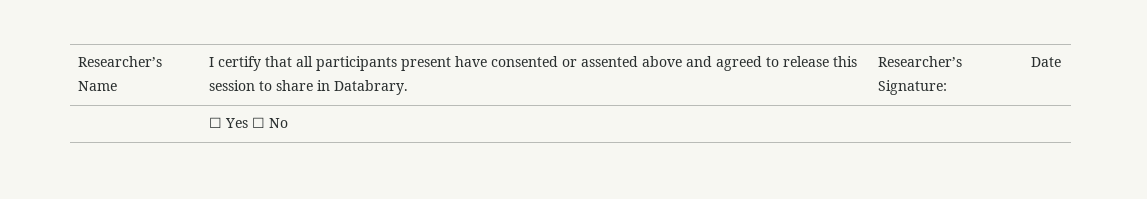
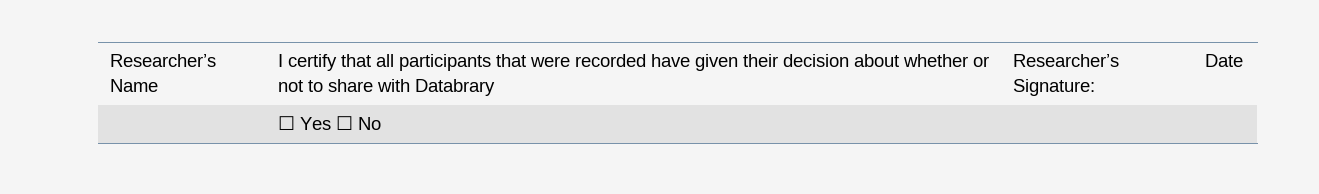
[400,56,857,71] [208,80,408,95] present have consented or assented above and agreed to release this session to share in Databrary. -> [496,54,990,71] [278,79,496,96] that were recorded have given their decision about whether or not to share with Databrary

